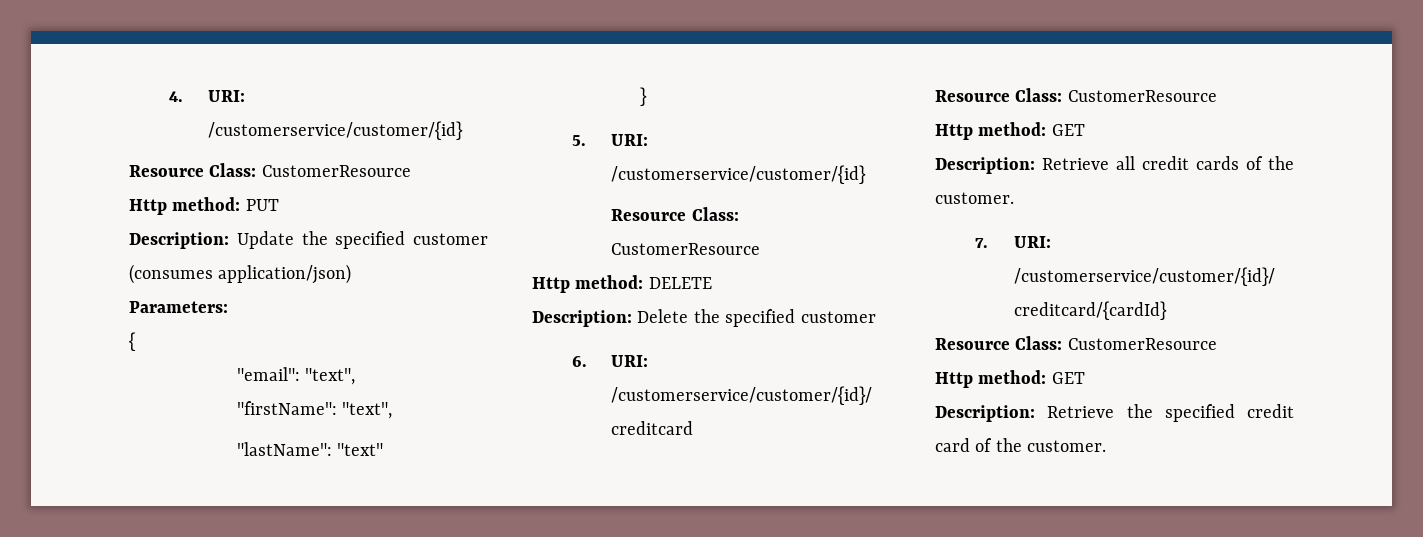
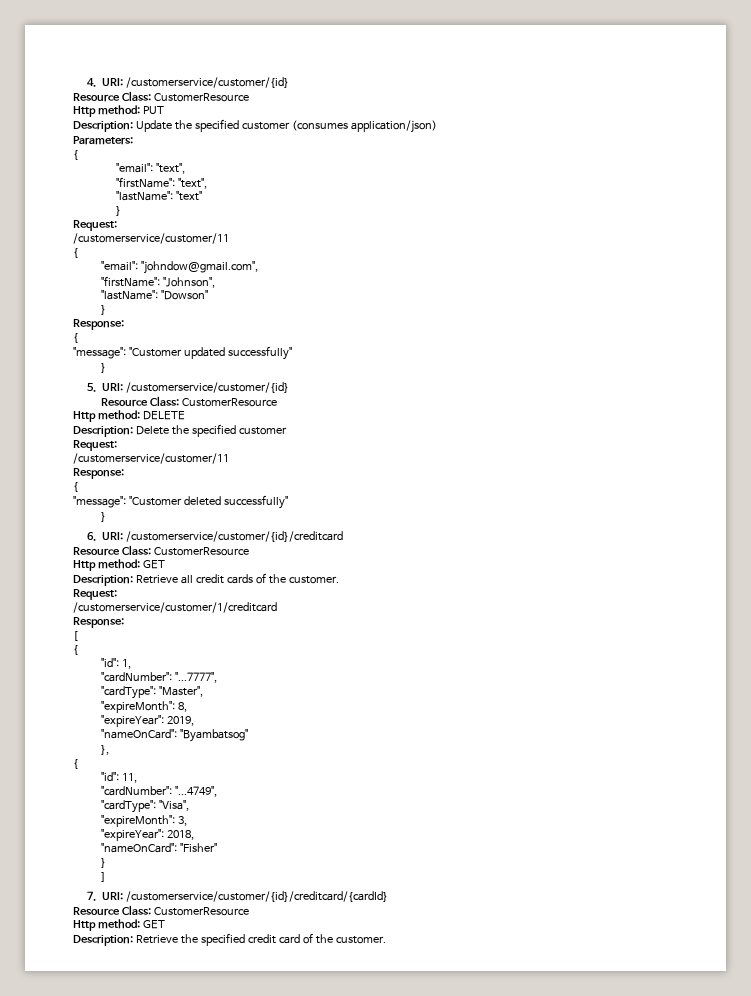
(647, 96) none -> [73,220,117,231] [73,233,229,244] [73,248,78,258] [101,261,259,274] [101,276,216,288] [101,290,209,300] [101,305,107,315] [73,319,124,330] [73,333,78,343] [73,346,292,360] [101,363,107,373] // Request: // /customerservice/customer/11 // { // "email": "johndow@gmail.com", // "firstName": "Johnson", // "lastName": "Dowson" // } // Response: // { // "message": "Customer updated successfully" // }
(876, 317) none -> [73,440,117,451] [73,453,229,464] [73,468,124,479] [73,482,78,492] [73,495,288,509] [101,512,107,522] // Request: // /customerservice/customer/11 // Response: // { // "message": "Customer deleted successfully" // }
(1014, 198) none -> [73,589,117,600] [73,602,277,613] [73,617,124,628] [73,631,78,641] [73,645,78,655] [101,658,132,669] [101,672,218,683] [101,686,204,699] [101,701,188,713] [101,715,195,727] [101,729,249,742] [101,745,110,755] [73,759,78,769] [101,772,138,783] [101,786,218,797] [101,800,190,813] [101,815,188,827] [101,829,195,841] [101,843,218,853] [101,858,107,868] [101,872,107,882] // Request: // /customerservice/customer/1/creditcard // Response: // [ // { // "id": 1, // "cardNumber": "...7777", // "cardType": "Master", // "expireMonth": 8, // "expireYear": 2019, // "nameOnCard": "Byambatsog" // }, // { // "id": 11, // "cardNumber": "...4749", // "cardType": "Visa", // "expireMonth": 3, // "expireYear": 2018, // "nameOnCard": "Fisher" // } // ]

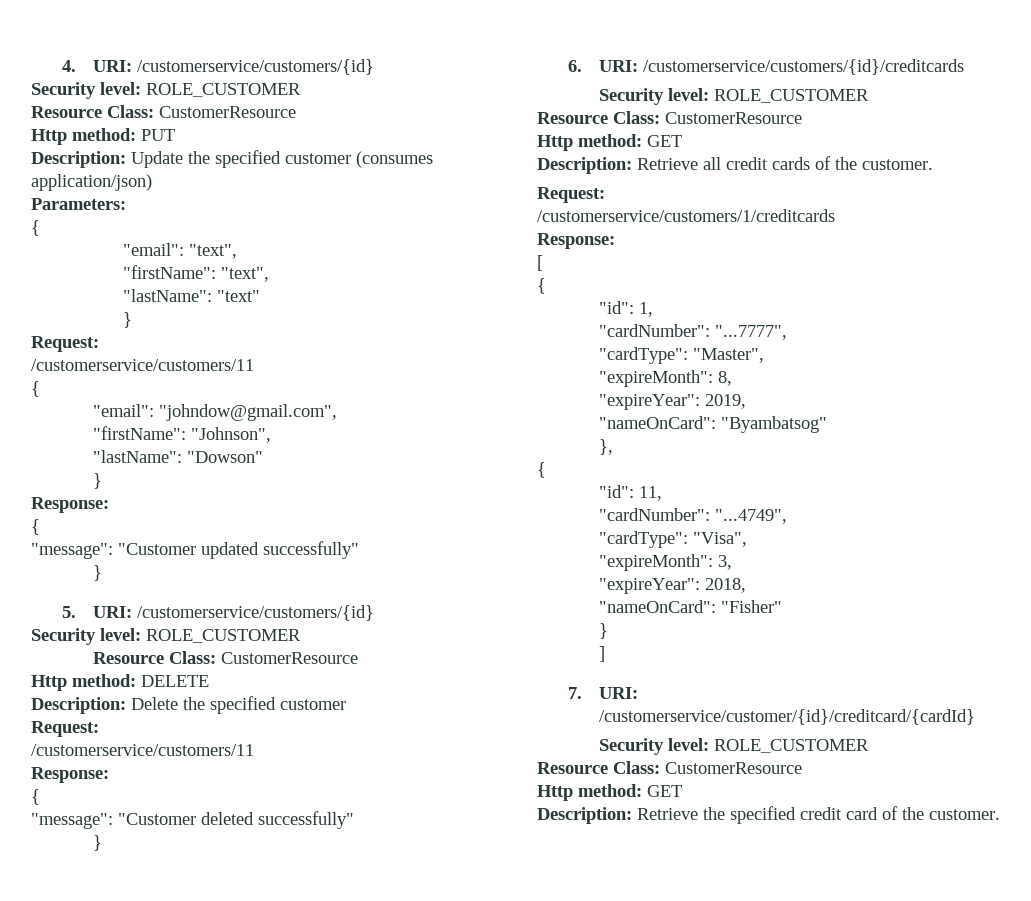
[125,77,289,88] /customerservice/customer/{id} -> [136,59,374,75] [31,82,301,99] /customerservice/customers/{id} // Security level: ROLE_CUSTOMER
[73,233,229,244] /customerservice/customer/11 -> [31,359,254,371] /customerservice/customers/11
[125,382,289,393] /customerservice/customer/{id} -> [136,605,374,621] [31,628,301,645] /customerservice/customers/{id} // Security level: ROLE_CUSTOMER
[73,453,229,464] /customerservice/customer/11 -> [31,744,254,756] /customerservice/customers/11
[125,531,343,542] /customerservice/customer/{id}/creditcard -> [642,59,964,75] [598,88,869,105] /customerservice/customers/{id}/creditcards // Security level: ROLE_CUSTOMER
[73,602,277,613] /customerservice/customer/1/creditcard -> [537,209,835,222] /customerservice/customers/1/creditcards
(388, 896) none -> [598,738,869,755] // Security level: ROLE_CUSTOMER

